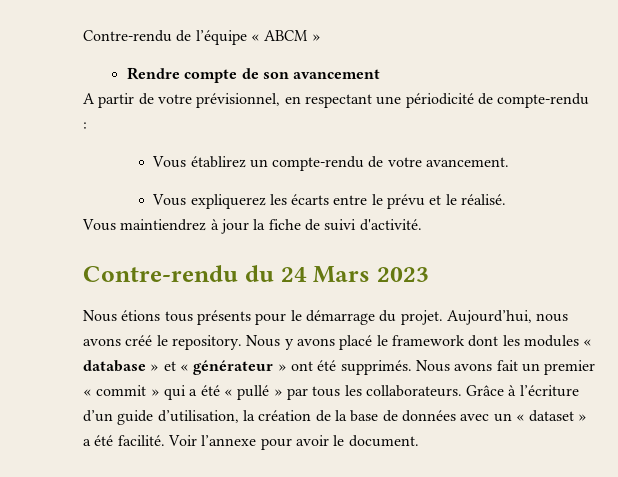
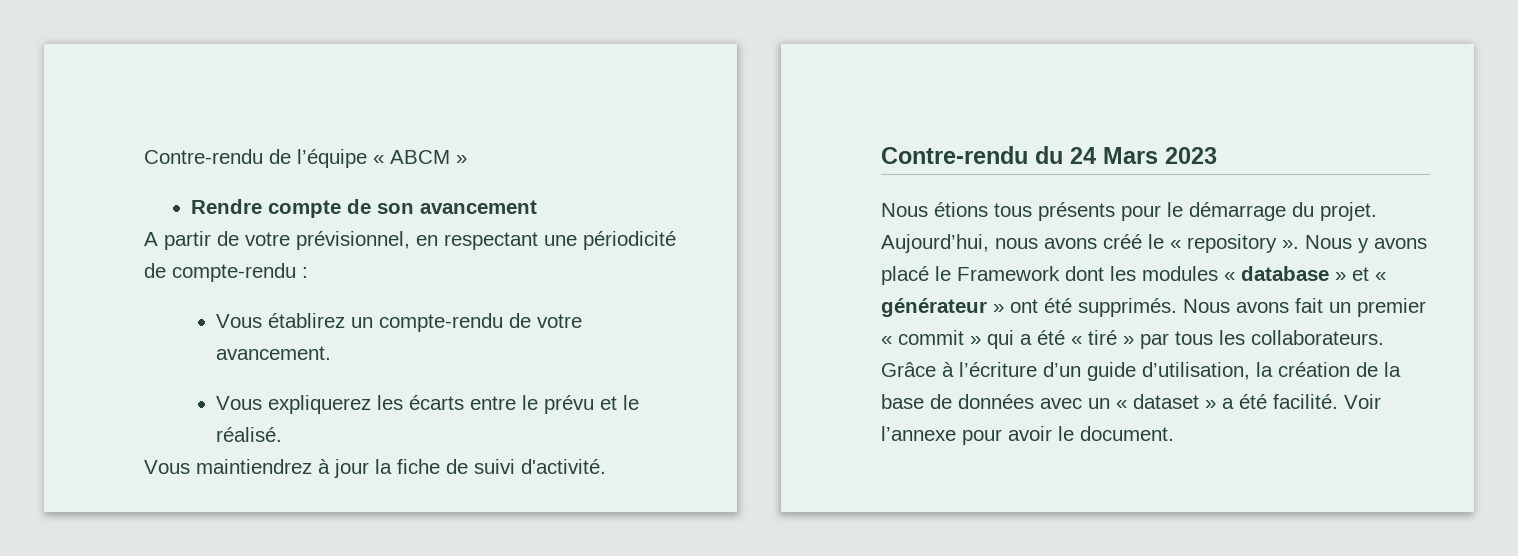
[171,335,242,350] repository. -> [1170,234,1299,253] « repository ».
[391,335,465,346] framework -> [957,266,1060,281] Framework
[237,385,270,400] pullé -> [1088,330,1117,345] tiré

